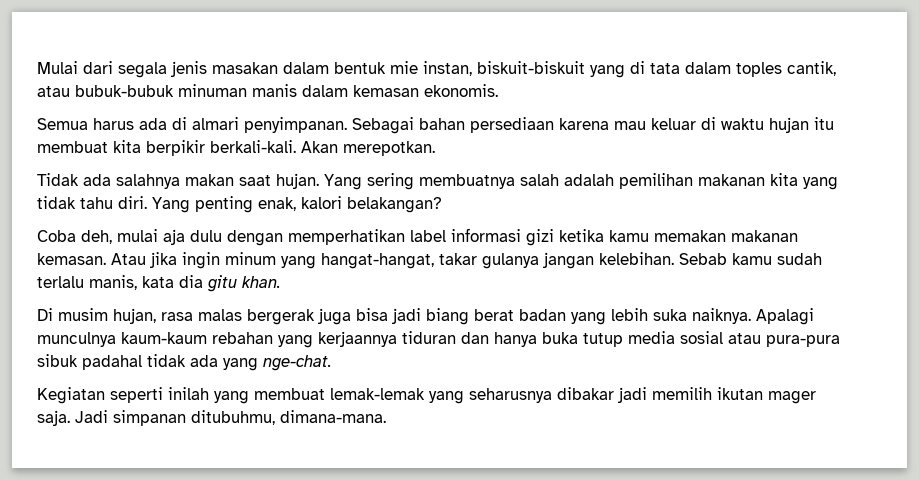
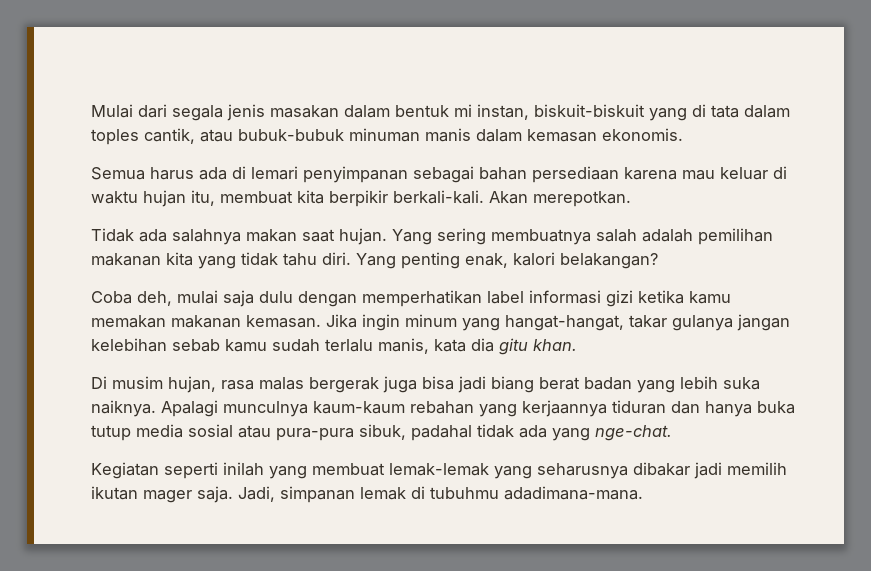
[390,61,418,74] mie -> [454,104,472,117] mi
[192,117,414,134] almari penyimpanan. Sebagai -> [251,166,474,183] lemari penyimpanan sebagai
[814,117,834,130] itu -> [191,190,215,206] itu,
[163,229,185,245] aja -> [223,290,254,307] saja
[111,252,177,268] Atau jika -> [326,314,357,328] Jika
[599,252,727,265] kelebihan. Sebab -> [91,338,220,352] kelebihan sebab
[37,354,78,367] sibuk -> [359,424,406,440] sibuk,
[75,410,386,426] Jadi simpanan ditubuhmu, dimana-mana. -> [238,486,643,503] Jadi, simpanan lemak di tubuhmu adadimana-mana.

